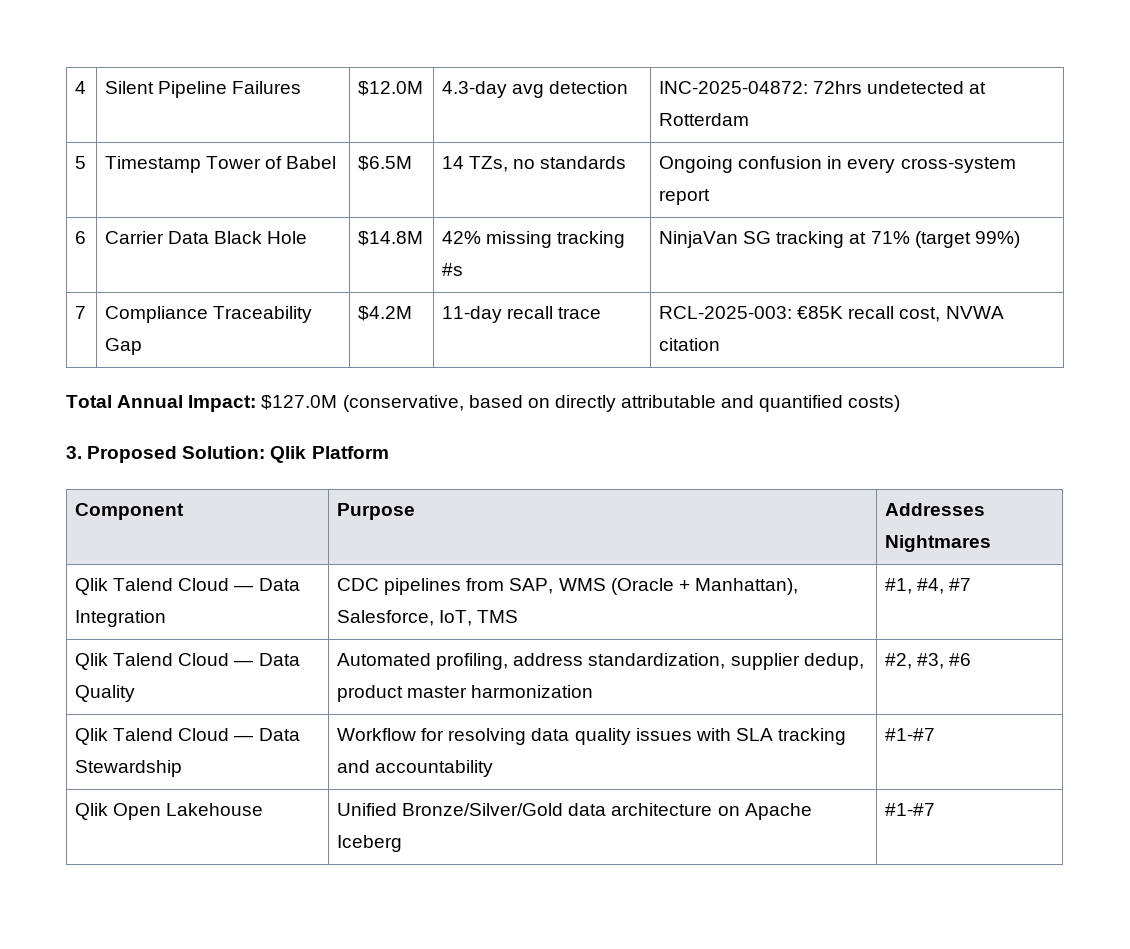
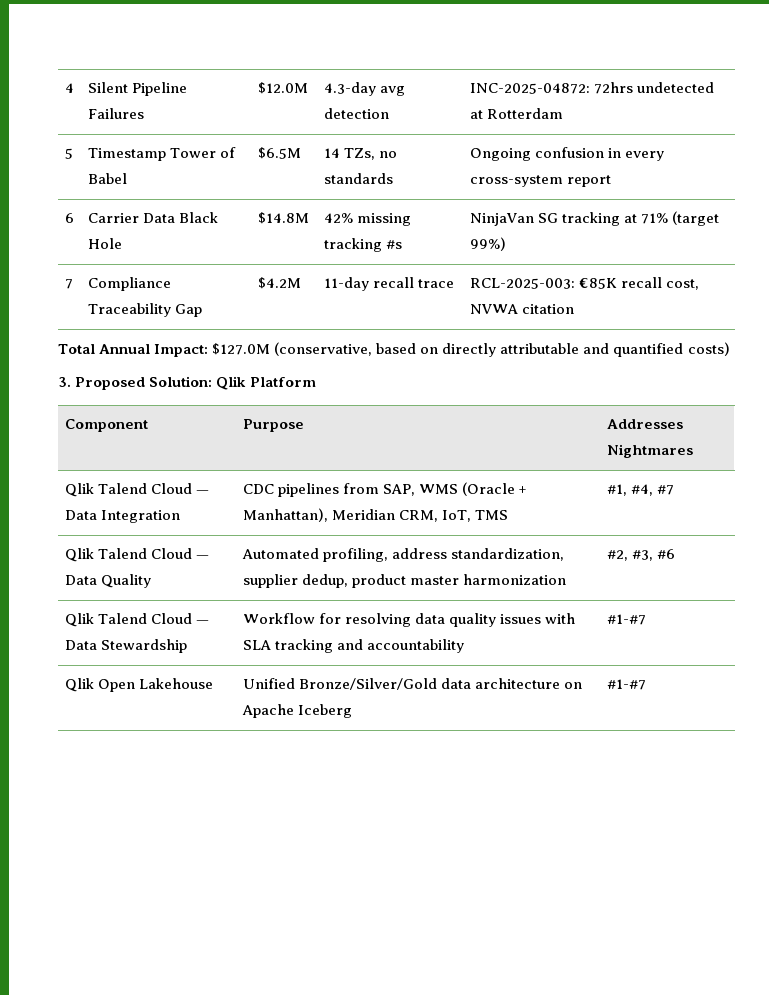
[337,610,435,626] Salesforce, -> [331,509,439,522] Meridian CRM,

